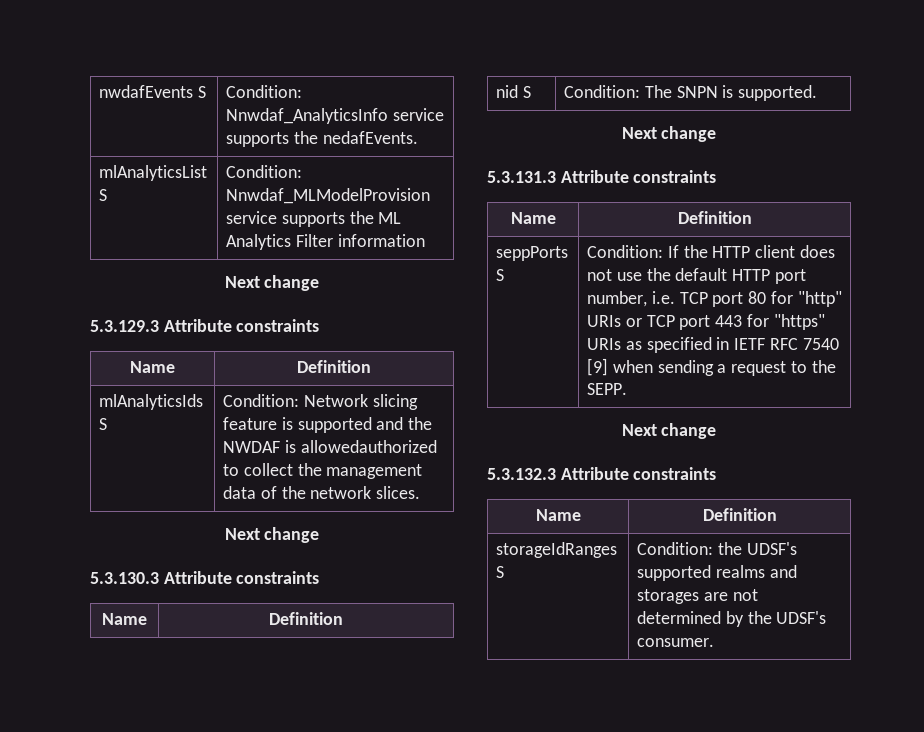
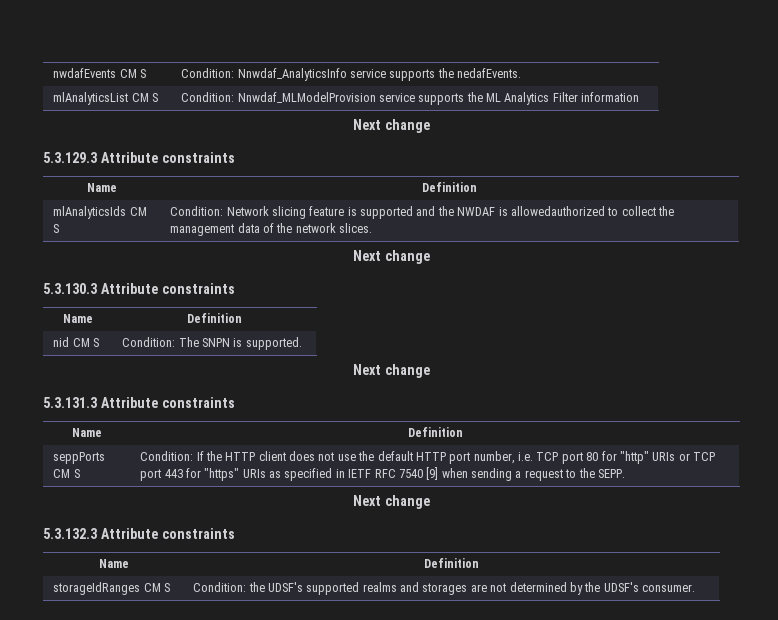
(194, 91) none -> [119,69,137,78] CM
(208, 173) none -> [131,93,149,102] CM
(204, 402) none -> [129,207,147,216] CM
(519, 91) none -> [72,338,90,347] CM
(569, 253) none -> [53,469,71,478] CM
(618, 550) none -> [143,583,161,592] CM

